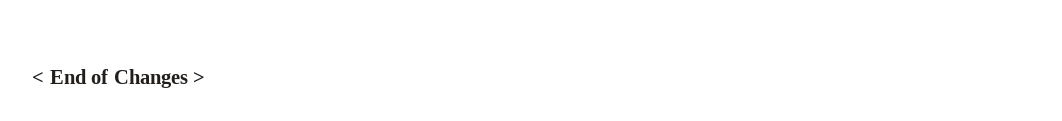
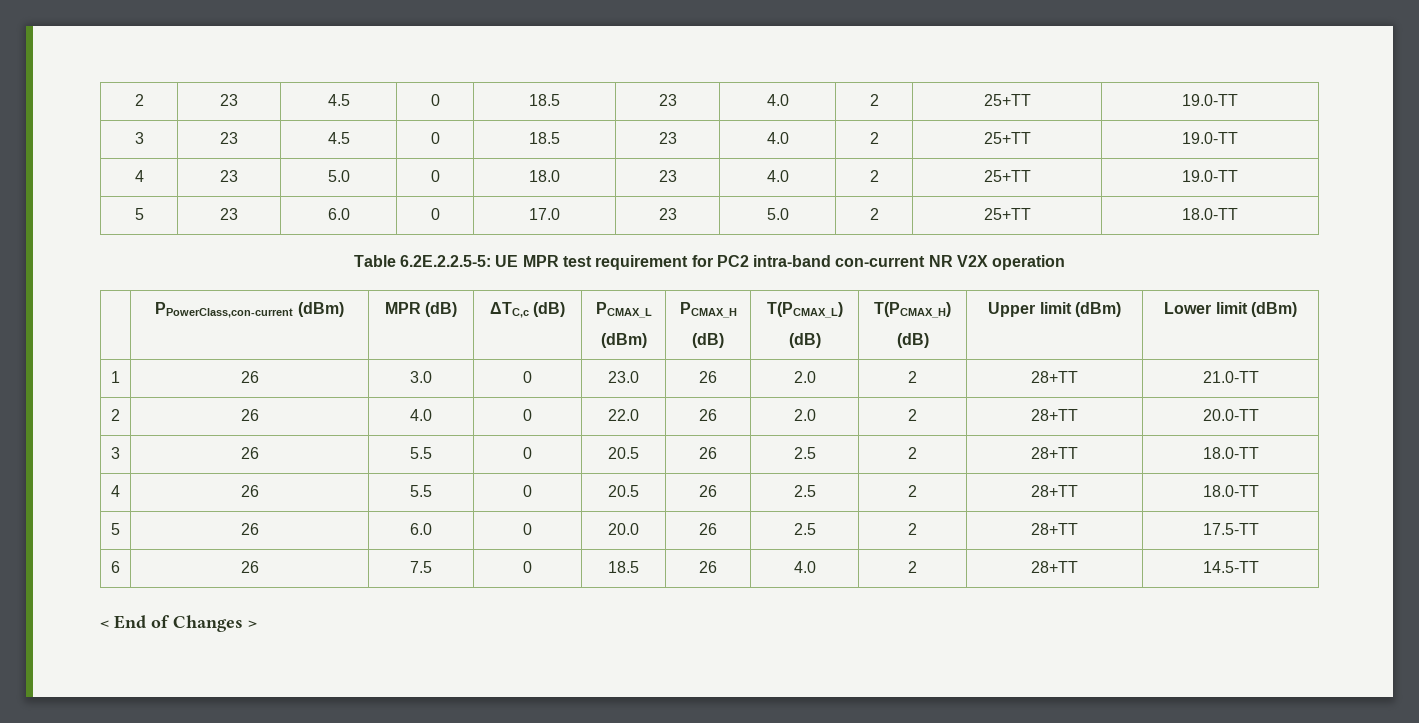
(32, 78) none -> [134,94,144,106] [220,94,238,106] [327,94,350,106] [430,94,440,106] [529,94,560,106] [658,94,677,106] [766,94,789,106] [869,94,879,106] [983,94,1031,106] [1182,94,1238,106] [134,132,144,144] [220,132,238,144] [327,132,350,144] [430,132,440,144] [529,132,560,144] [658,132,677,144] [766,132,789,144] [869,132,879,144] [983,132,1031,144] [1182,132,1238,144] [134,170,144,182] [220,170,238,182] [327,170,350,182] [430,170,440,182] [529,170,560,182] [658,170,677,182] [766,170,789,182] [869,170,879,182] [983,170,1031,182] [1182,170,1238,182] [134,208,144,220] [220,208,238,220] [327,208,350,220] [430,208,440,220] [529,208,560,220] [658,208,677,220] [766,208,789,220] [869,208,879,220] [983,208,1031,220] [1182,208,1238,220] [353,255,1066,270] [155,302,344,318] [384,302,458,317] [489,302,566,318] [595,302,652,318] [600,333,647,348] [679,302,737,318] [692,333,724,348] [766,302,843,318] [788,333,821,348] [874,302,951,318] [896,333,929,348] [988,302,1121,317] [1164,302,1297,317] [111,371,120,383] [240,371,259,383] [410,371,433,383] [523,371,532,383] [608,371,639,383] [699,371,717,383] [793,371,816,383] [908,371,917,383] [1031,371,1078,383] [1202,371,1259,383] [111,409,120,421] [240,409,259,421] [410,409,433,421] [523,409,532,421] [608,409,639,421] [699,409,717,421] [793,409,816,421] [908,409,917,421] [1031,409,1078,421] [1202,409,1259,421] [111,447,120,459] [240,447,259,459] [410,447,433,459] [523,447,532,459] [608,447,639,459] [699,447,717,459] [793,447,816,459] [908,447,917,459] [1031,447,1078,459] [1202,447,1259,459] [111,485,120,497] [240,485,259,497] [410,485,433,497] [523,485,532,497] [608,485,639,497] [699,485,717,497] [793,485,816,497] [908,485,917,497] [1031,485,1078,497] [1202,485,1259,497] [111,523,120,535] [240,523,259,535] [410,523,433,535] [523,523,532,535] [608,523,639,535] [699,523,717,535] [793,523,816,535] [908,523,917,535] [1031,523,1078,535] [1202,523,1259,535] [111,561,120,573] [240,561,259,573] [410,561,433,573] [523,561,532,573] [608,561,639,573] [699,561,717,573] [793,561,816,573] [908,561,917,573] [1031,561,1078,573] [1202,561,1259,573] 2 | 23 | 4.5 | 0 | 18.5 | 23 | 4.0 | 2 | 25+TT | 19.0-TT // 3 | 23 | 4.5 | 0 | 18.5 | 23 | 4.0 | 2 | 25+TT | 19.0-TT // 4 | 23 | 5.0 | 0 | 18.0 | 23 | 4.0 | 2 | 25+TT | 19.0-TT // 5 | 23 | 6.0 | 0 | 17.0 | 23 | 5.0 | 2 | 25+TT | 18.0-TT // Table 6.2E.2.2.5-5: UE MPR test requirement for PC2 intra-band con-current NR V2X operation // | PPowerClass,con-current (dBm) | MPR (dB) | ΔTC,c (dB) | PCMAX_L // (dBm) | PCMAX_H // (dB) | T(PCMAX_L) // (dB) | T(PCMAX_H) // (dB) | Upper limit (dBm) | Lower limit (dBm) // 1 | 26 | 3.0 | 0 | 23.0 | 26 | 2.0 | 2 | 28+TT | 21.0-TT // 2 | 26 | 4.0 | 0 | 22.0 | 26 | 2.0 | 2 | 28+TT | 20.0-TT // 3 | 26 | 5.5 | 0 | 20.5 | 26 | 2.5 | 2 | 28+TT | 18.0-TT // 4 | 26 | 5.5 | 0 | 20.5 | 26 | 2.5 | 2 | 28+TT | 18.0-TT // 5 | 26 | 6.0 | 0 | 20.0 | 26 | 2.5 | 2 | 28+TT | 17.5-TT // 6 | 26 | 7.5 | 0 | 18.5 | 26 | 4.0 | 2 | 28+TT | 14.5-TT //

